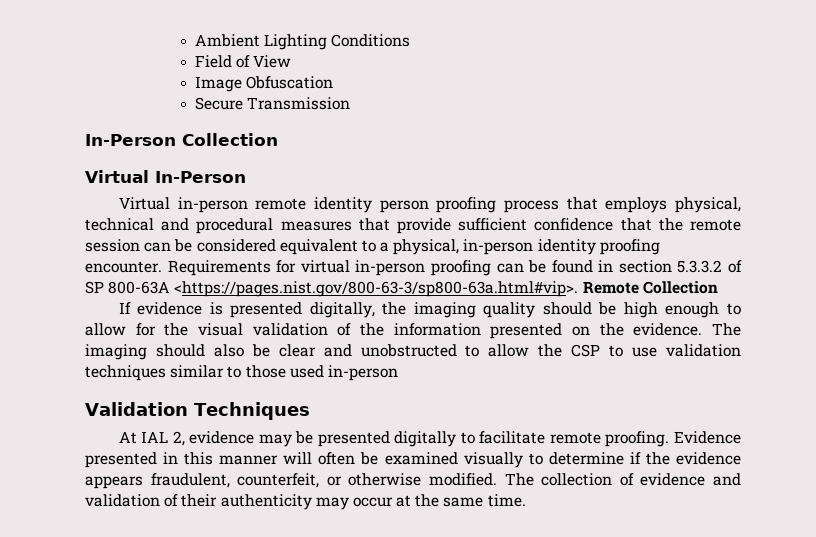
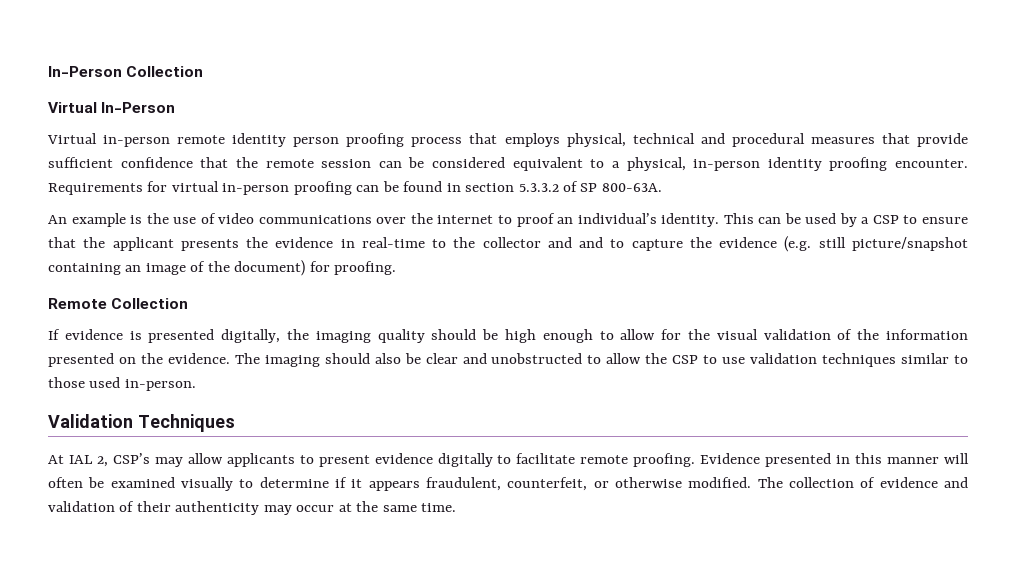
[194,34,411,50] [194,55,292,68] [194,76,334,92] [194,97,351,110] Ambient Lighting Conditions // Field of View // Image Obfuscation // Secure Transmission // -> (48, 71) none
[108,281,579,297] 800-63A <https://pages.nist.gov/800-63-3/sp800-63a.html#vip>. -> [601,183,662,192] [48,213,968,227] [48,236,969,252] [48,260,397,276] 800-63A. // An example is the use of video communications over the internet to proof an individual’s identity. This can be used by a CSP to ensure that the applicant presents the evidence in real-time to the collector and and to capture the evidence (e.g. still picture/snapshot containing an image of the document) for proofing. //
[327,365,398,381] in-person -> [124,379,196,391] in-person.
[189,431,390,447] evidence may be presented -> [112,453,433,467] CSP’s may allow applicants to present evidence
[645,452,742,465] the evidence -> [351,479,363,488] it

